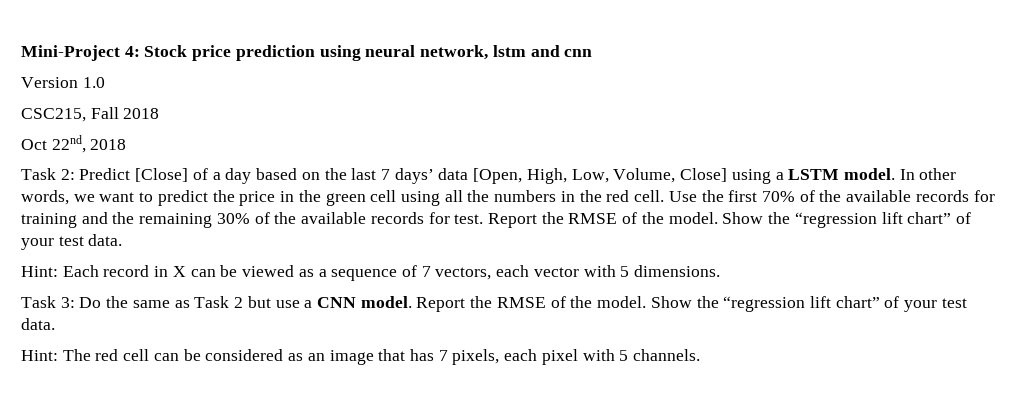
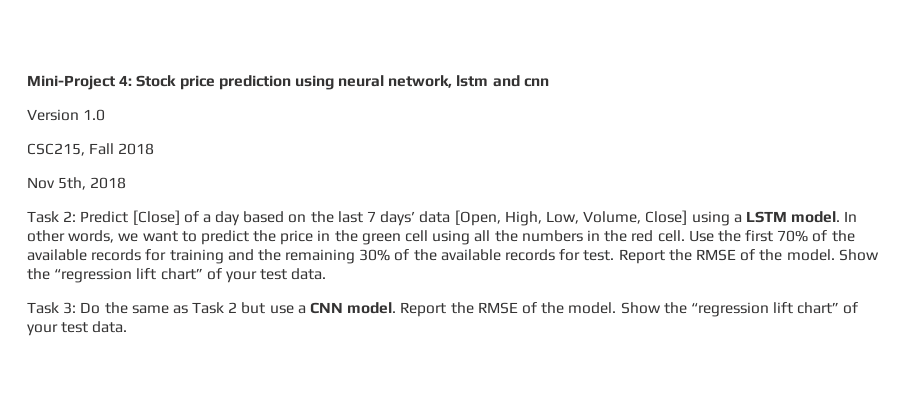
[21,135,86,153] Oct 22nd, -> [27,177,87,190] Nov 5th,
[21,265,721,281] // Hint: Each record in X can be viewed as a sequence of 7 vectors, each vector with 5 dimensions. -> (327, 274) none
[21,349,701,365] // Hint: The red cell can be considered as an image that has 7 pixels, each pixel with 5 channels. -> (128, 327) none

